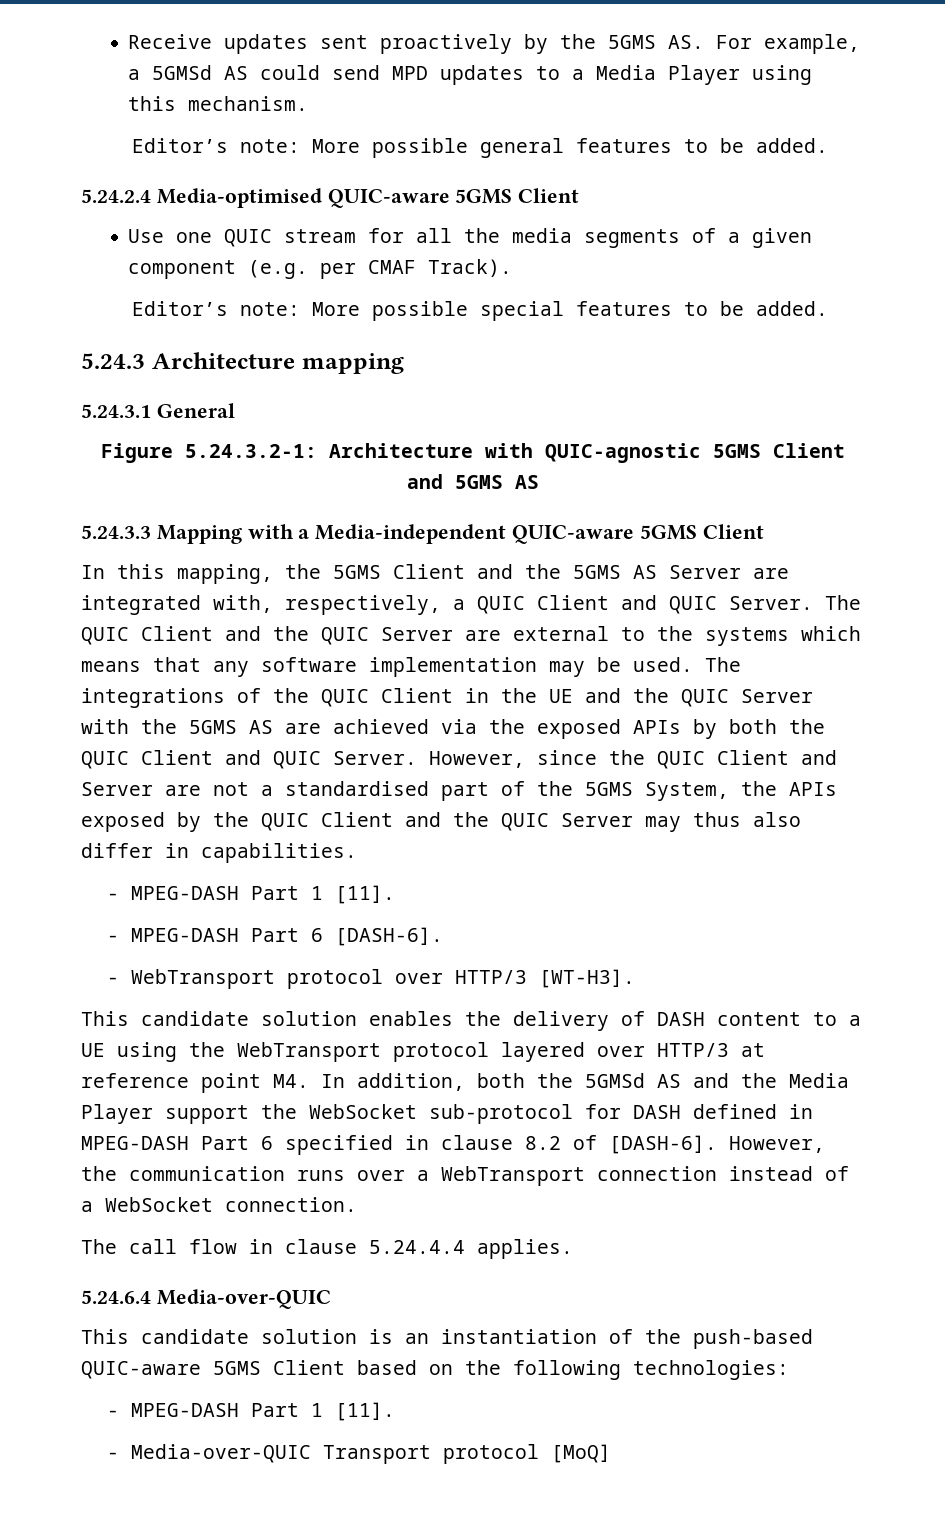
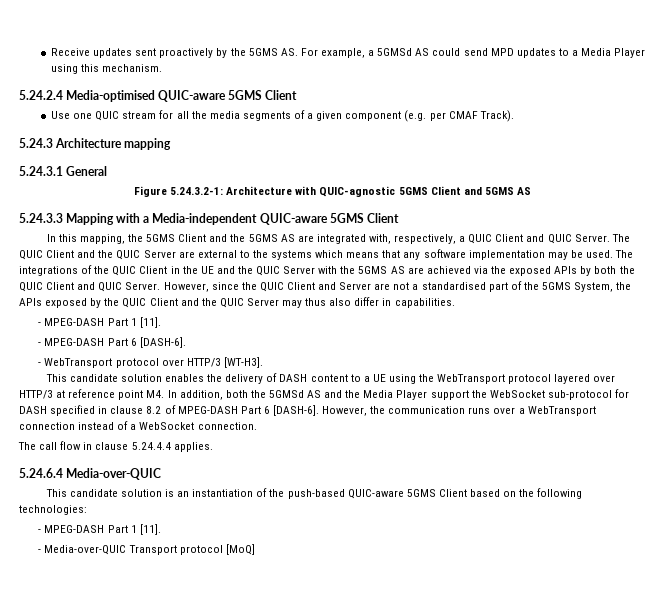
[132,138,829,158] // Editor’s note: More possible general features to be added. -> (163, 68) none
[132,301,829,321] // Editor’s note: More possible special features to be added. -> (514, 116) none
[669,565,741,579] Server -> (295, 238) none
[693,1104,813,1119] [81,1136,273,1150] defined in MPEG-DASH Part 6 -> (47, 410) none
(597, 1142) none -> [177,406,270,414] MPEG-DASH Part 6

